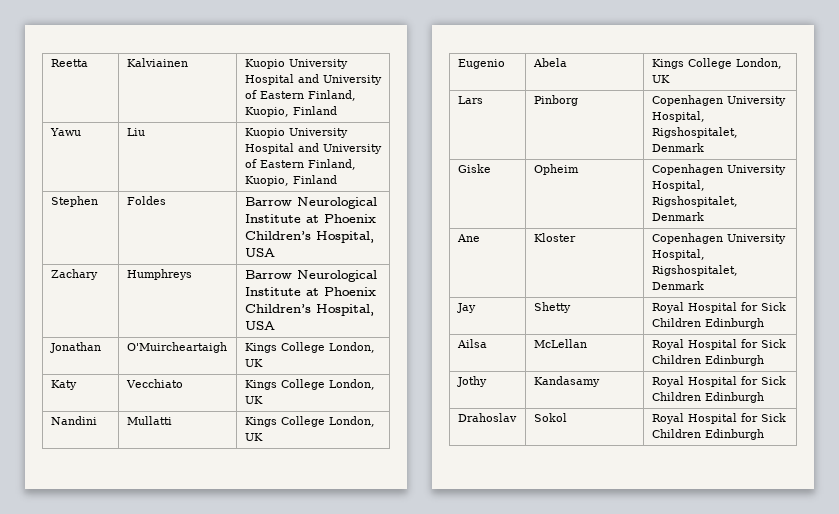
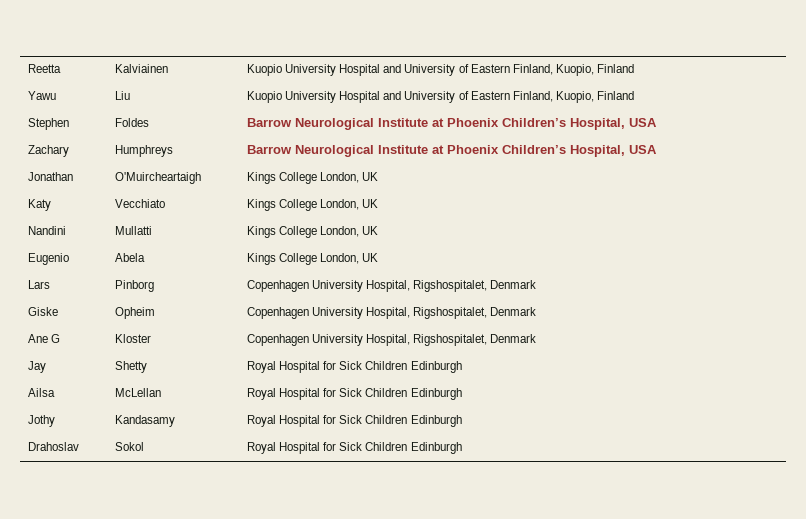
(480, 238) none -> [51,334,61,343] G

